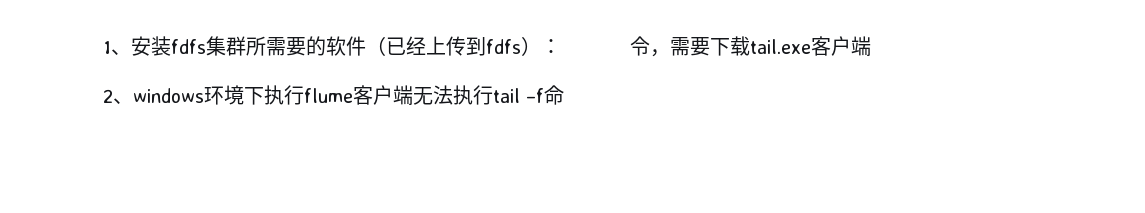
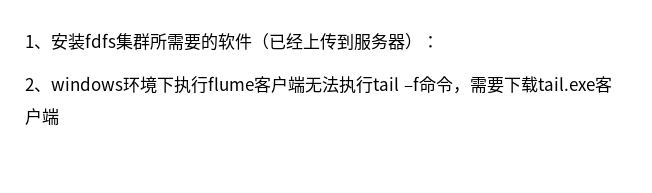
[486,39,521,54] fdfs -> [354,33,405,51] 服务器

